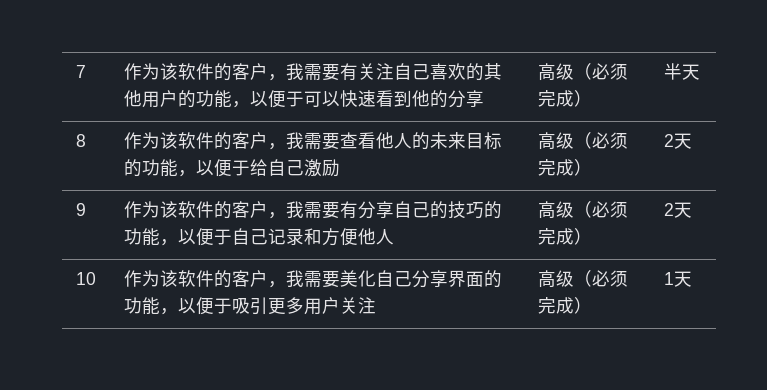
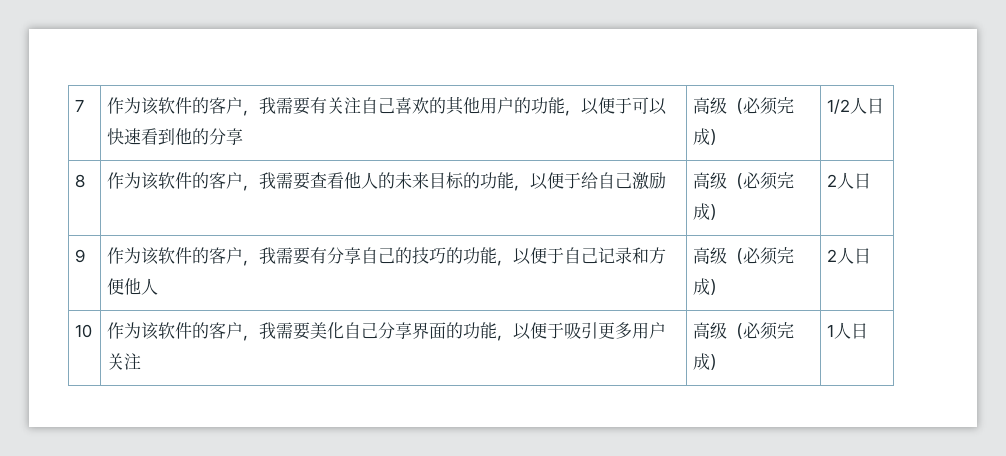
[663,63,700,80] 半天 -> [827,97,885,114] 1/2人日
[673,133,692,149] 天 -> [837,172,872,189] 人日
[673,202,692,218] 天 -> [837,247,872,264] 人日
[673,271,692,287] 天 -> [834,322,869,339] 人日

